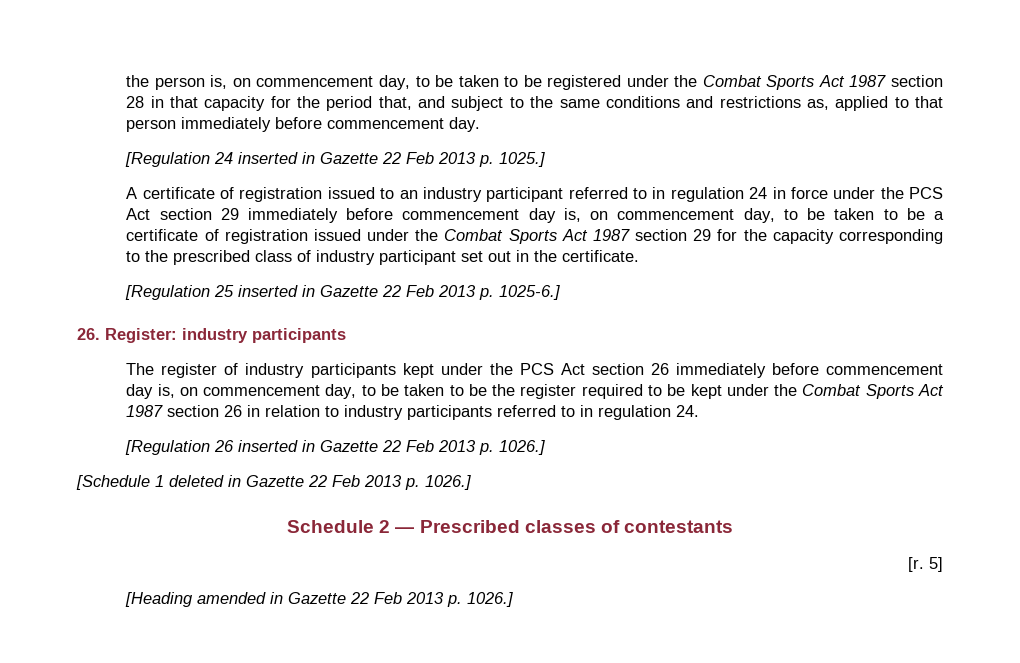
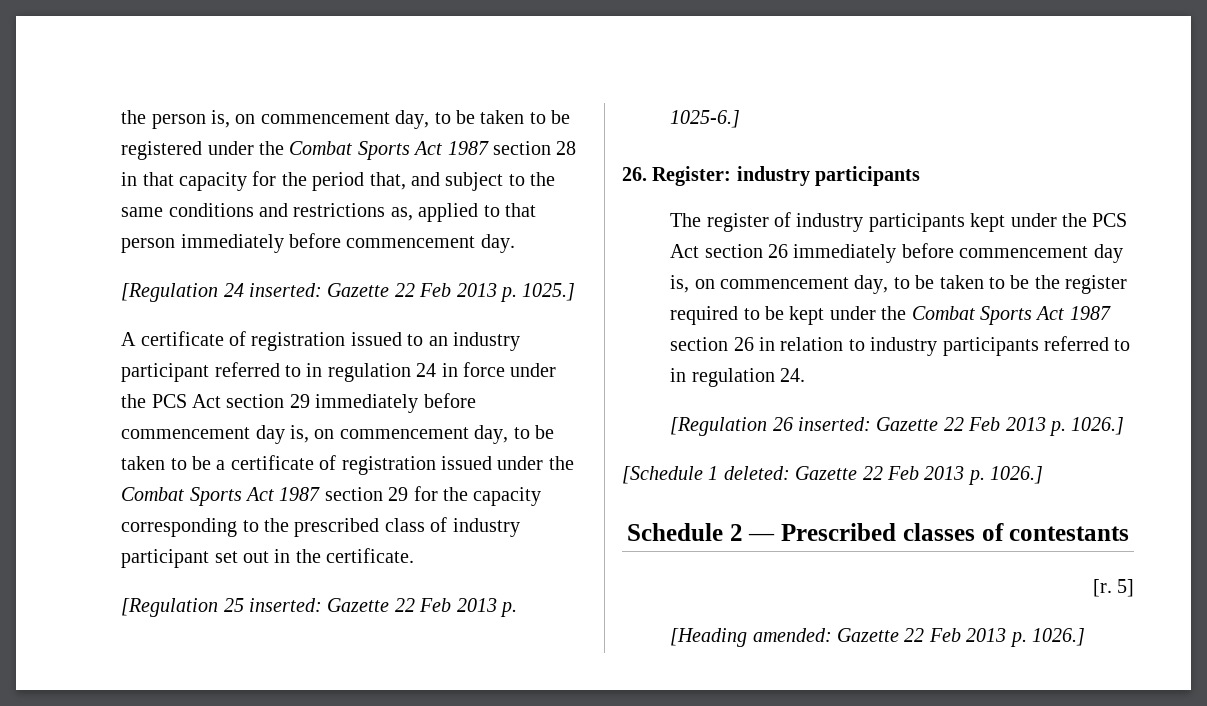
[238,152,316,164] inserted in -> [248,283,322,297] inserted:
[238,285,316,297] inserted in -> [248,598,322,612] inserted:
[238,440,316,452] inserted in -> [797,417,871,431] inserted:
[169,475,241,487] deleted in -> [723,466,790,480] deleted:
[197,592,284,604] amended in -> [752,628,832,642] amended:

